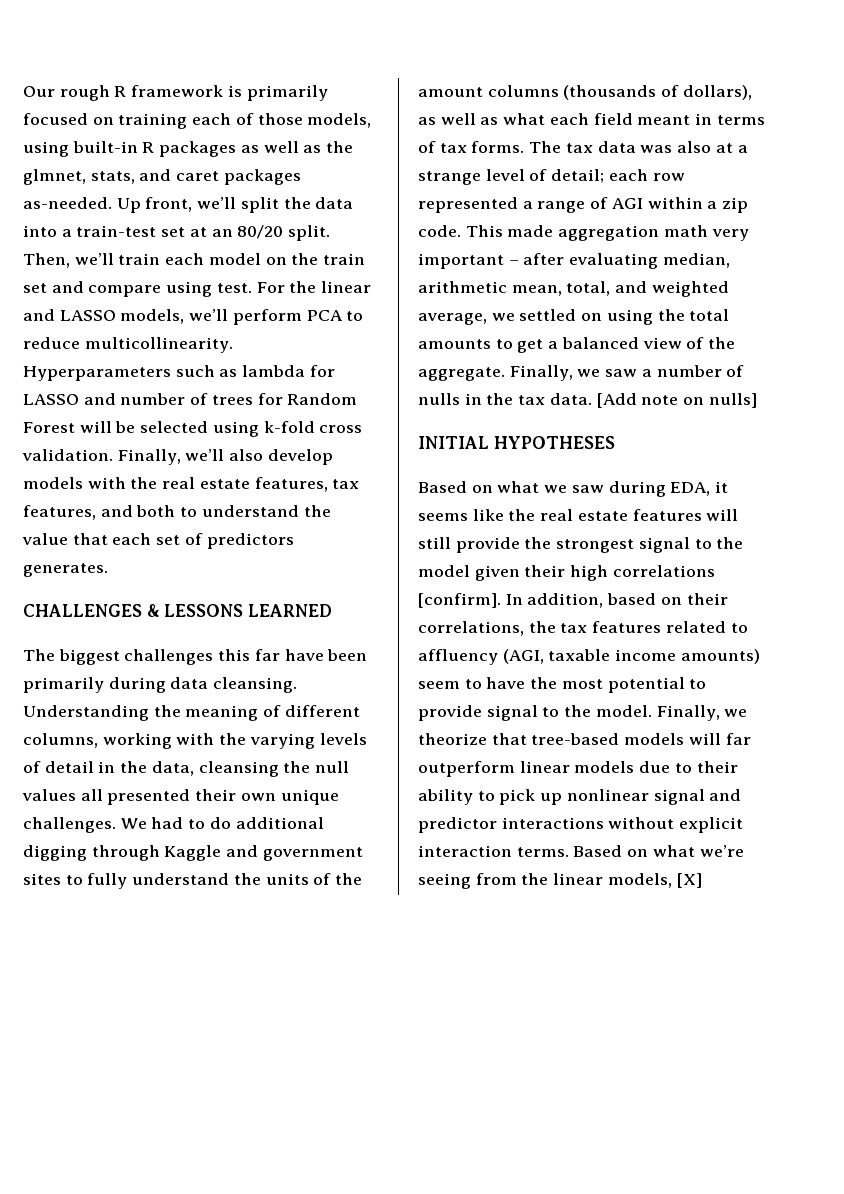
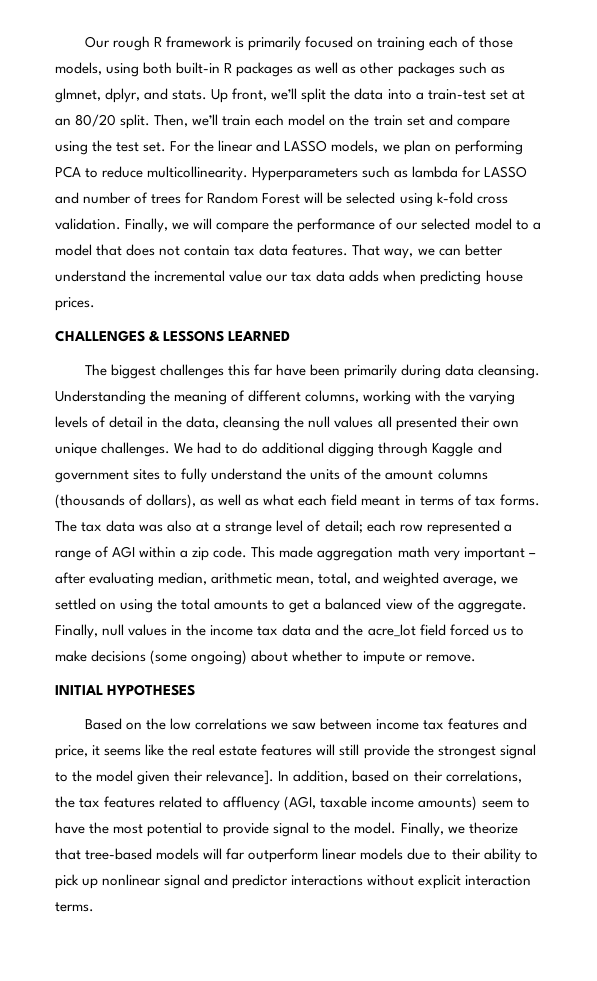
(69, 149) none -> [143,62,173,74] both
[326,141,354,153] [23,169,301,185] [23,197,112,209] the glmnet, stats, and caret packages as-needed. -> [360,62,505,77] [55,88,208,103] other packages such as glmnet, dplyr, and stats.
[216,283,252,293] test. -> [92,140,167,152] the test set.
[189,309,302,325] we’ll perform -> [382,140,523,155] we plan on performing
[185,449,333,465] [23,477,360,492] [23,505,331,520] [22,533,294,549] [23,563,108,577] we’ll also develop models with the real estate features, tax features, and both to understand the value that each set of predictors generates. -> [172,218,541,233] [55,244,503,259] [55,270,523,285] [55,297,95,311] we will compare the performance of our selected model to a model that does not contain tax data features. That way, we can better understand the incremental value our tax data adds when predicting house prices.
[577,365,745,377] [418,393,757,408] [418,436,615,449] [418,481,711,497] we saw a number of nulls in the tax data. [Add note on nulls] // INITIAL HYPOTHESES // Based on what we saw during EDA, -> [102,624,524,637] [55,650,477,665] [55,684,196,696] [84,718,528,730] [55,745,88,759] null values in the income tax data and the acre_lot field forced us to make decisions (some ongoing) about whether to impute or remove. // INITIAL HYPOTHESES // Based on the low correlations we saw between income tax features and price,
[570,565,715,581] [418,593,501,608] high correlations [confirm]. -> [206,770,275,785] relevance].
[573,845,744,857] [418,873,702,889] Based on what we’re seeing from the linear models, [X] -> (94, 907) none

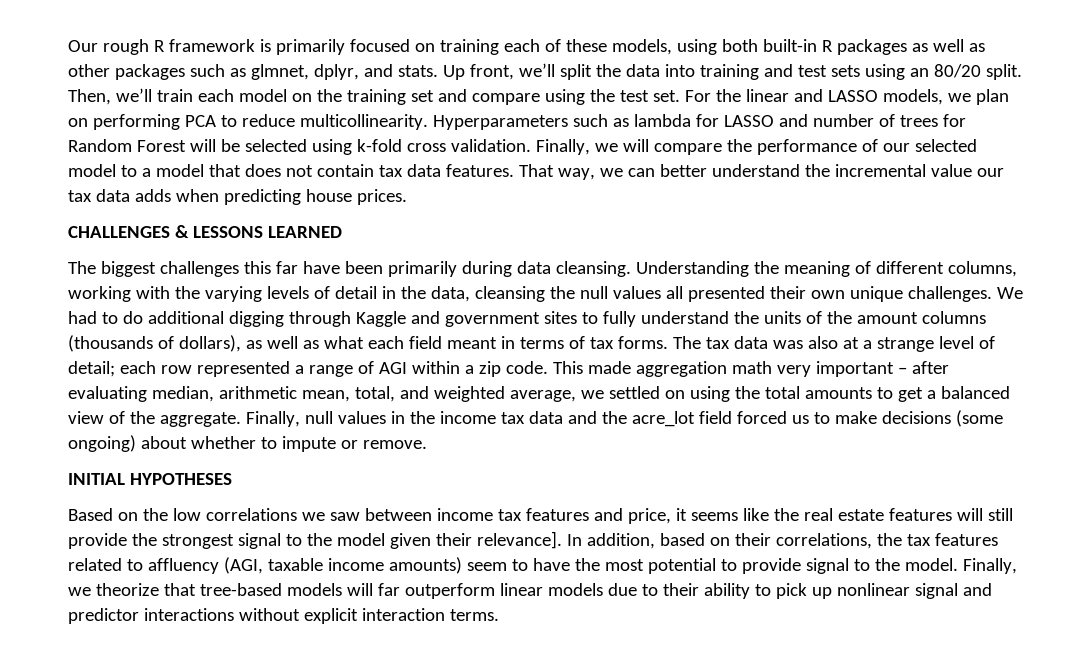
[479,36,514,48] those -> [565,39,607,52] these
[415,89,525,100] a train-test set at -> [699,64,905,80] training and test sets using
[373,115,403,126] train -> [346,89,406,105] training

